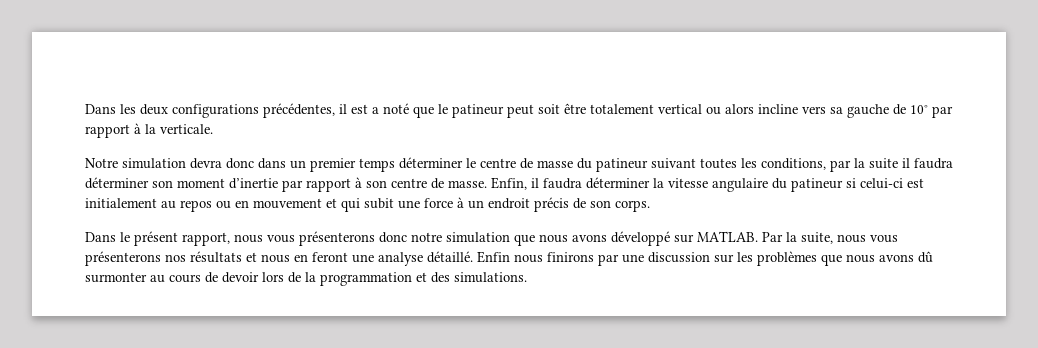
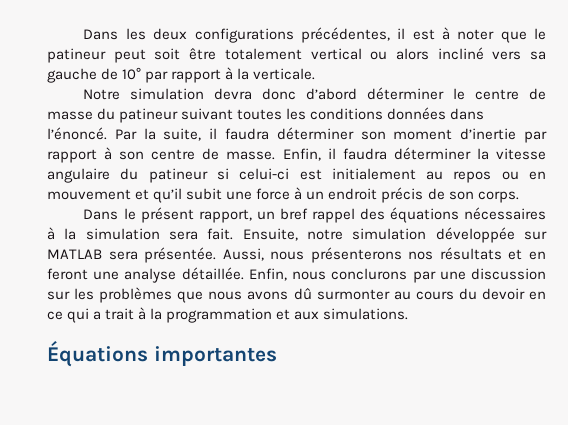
[372,103,409,114] a noté -> [441,27,495,40] à noter
[758,104,798,114] incline -> [437,47,484,60] incliné
[258,158,395,172] dans un premier temps -> [306,88,358,100] d’abord
[761,158,898,172] conditions, par la suite -> [310,107,485,120] [47,127,202,141] conditions données dans l’énoncé. Par la suite,
[341,198,360,212] qui -> [153,188,183,203] qu’il
[234,231,898,246] nous vous présenterons donc notre simulation que nous avons développé sur MATLAB. Par la suite, nous vous -> [256,207,546,223] [47,227,547,243] [47,247,305,263] un bref rappel des équations nécessaires à la simulation sera fait. Ensuite, notre simulation développée sur MATLAB sera présentée. Aussi, nous
[261,254,290,263] nous -> (523, 254) none
[427,251,594,263] détaillé. Enfin nous finirons -> [181,267,408,281] détaillée. Enfin, nous conclurons
[205,272,301,283] de devoir lors de -> [458,288,546,300] [47,307,147,323] du devoir en ce qui a trait à
[431,272,450,283] des -> [294,311,320,320] aux
(527, 277) none -> [47,341,277,367] // Équations importantes

